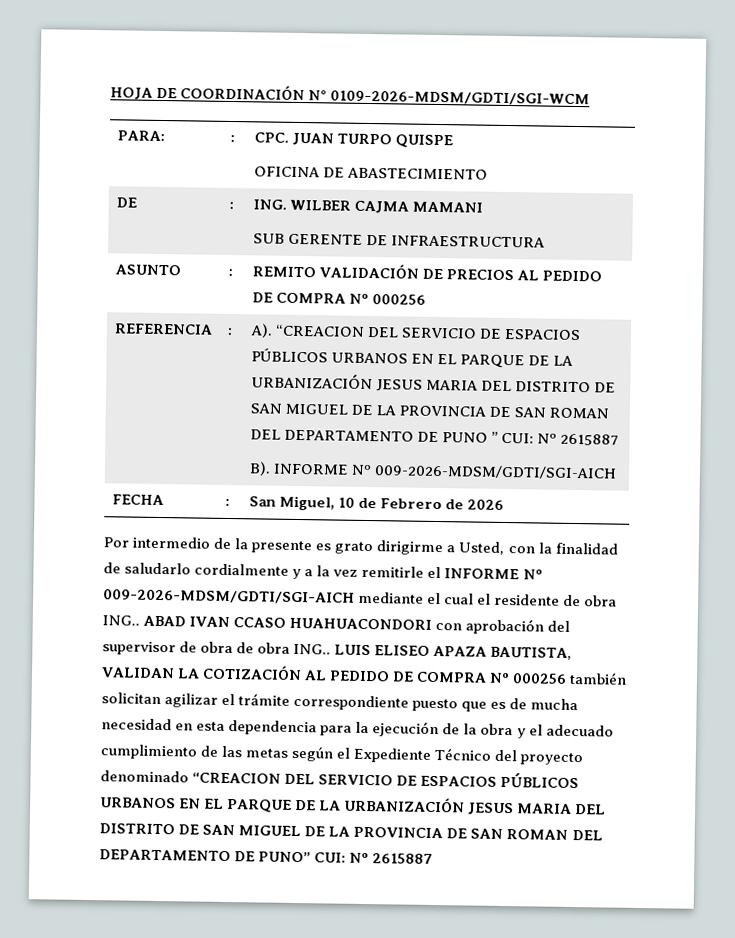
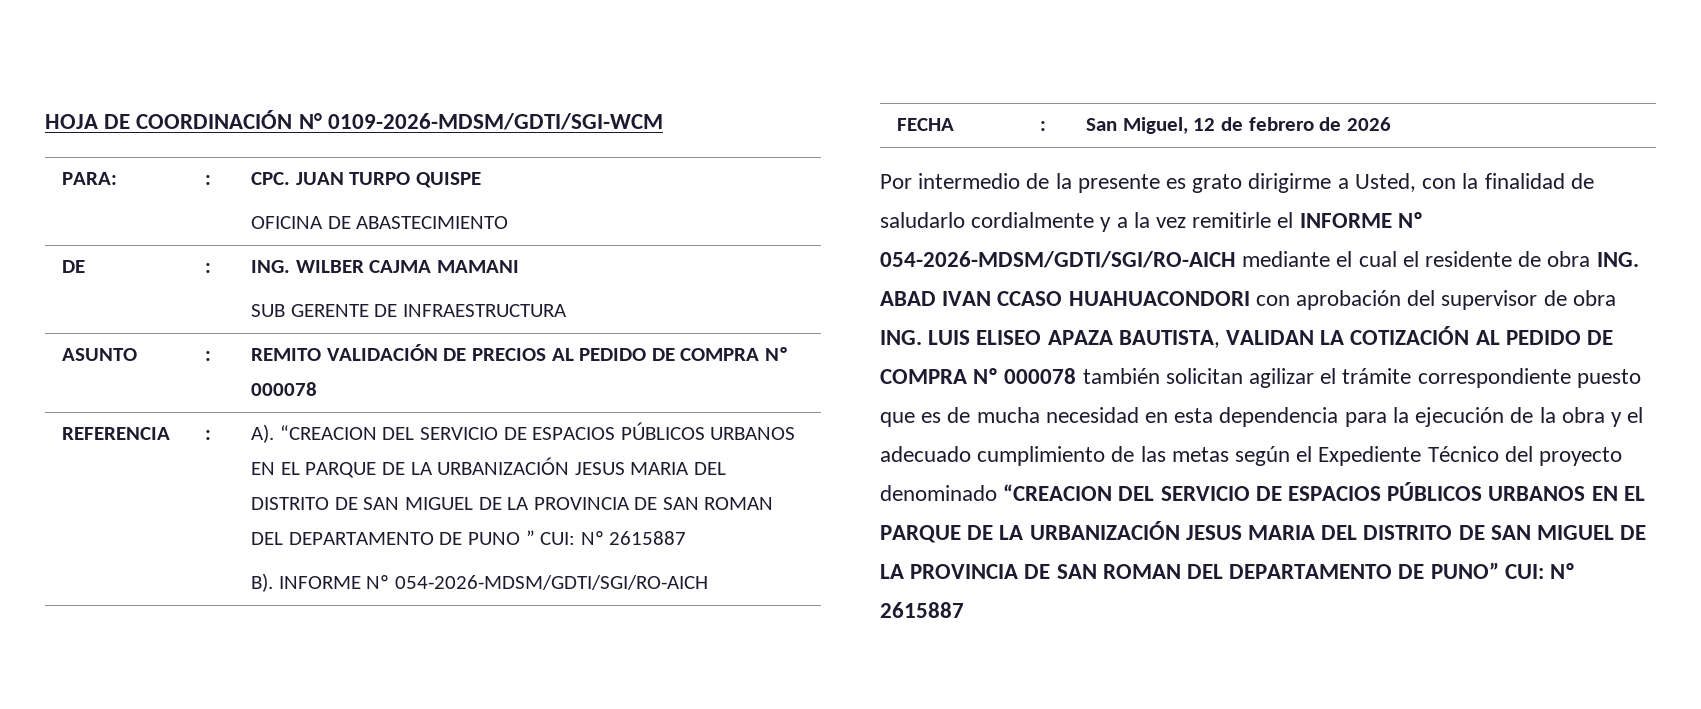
[372,294,427,305] 000256 -> [251,382,318,396] 000078
[374,464,618,480] 009-2026-MDSM/GDTI/SGI-AICH -> [394,575,708,590] 054-2026-MDSM/GDTI/SGI/RO-AICH
[338,497,443,510] 10 de Febrero -> [1193,117,1314,131] 12 de febrero
[103,589,355,605] 009-2026-MDSM/GDTI/SGI-AICH -> [880,251,1236,268] 054-2026-MDSM/GDTI/SGI/RO-AICH
[102,615,140,626] ING.. -> [1596,252,1639,267] ING.
[236,642,332,655] de obra ING.. -> [880,330,922,345] ING.
[512,673,568,684] 000256 -> [1004,368,1077,384] 000078

